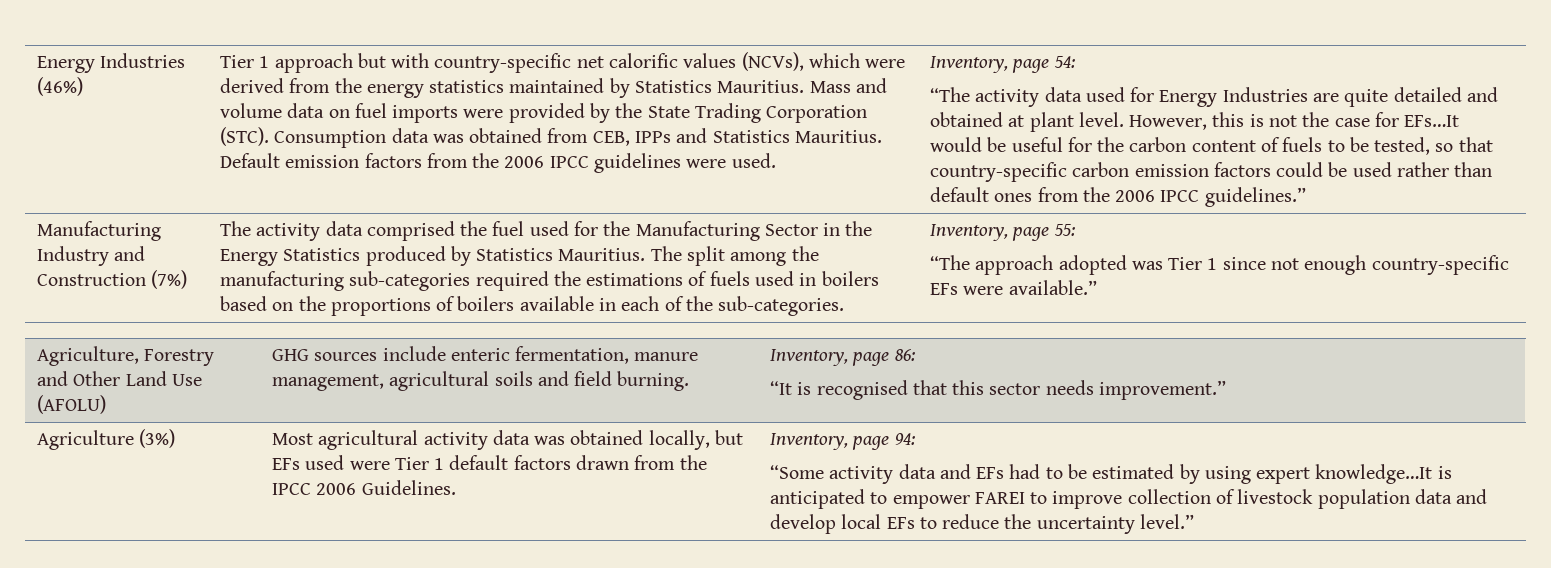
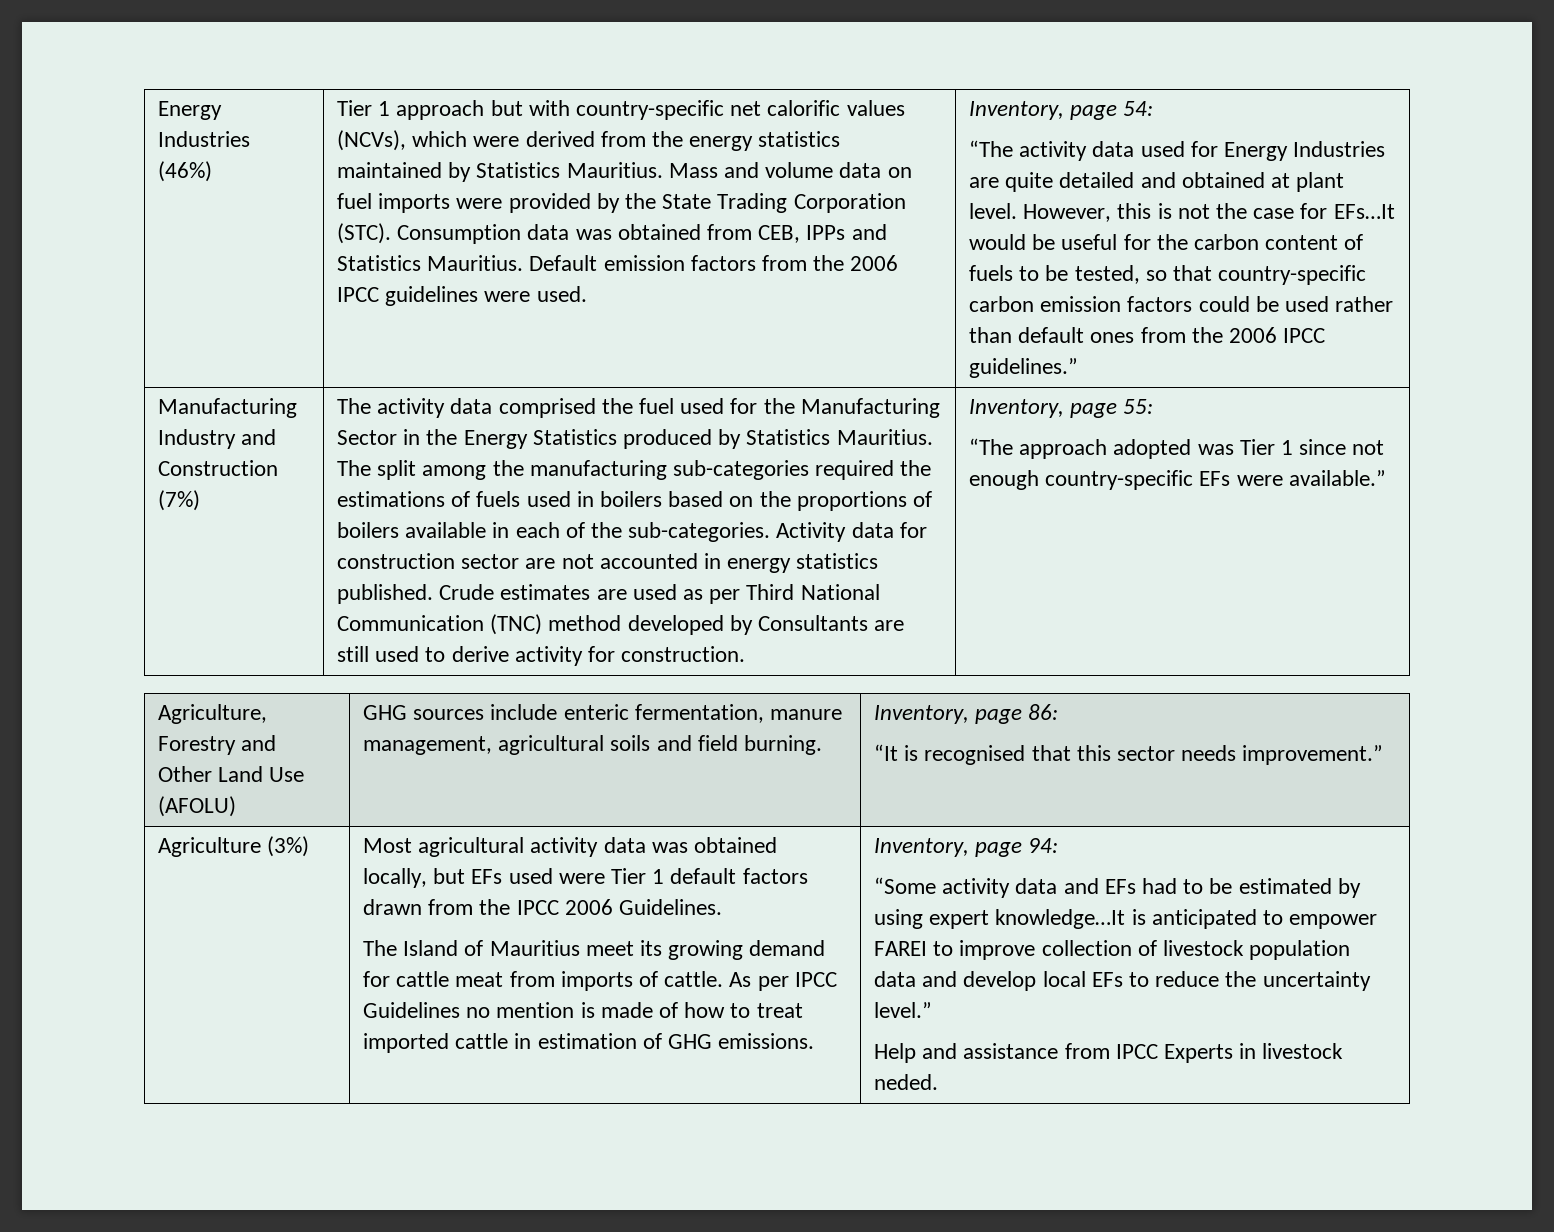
(845, 306) none -> [776,522,927,542] [336,553,879,573] [336,584,880,604] [336,614,905,635] [336,646,746,666] Activity data for construction sector are not accounted in energy statistics published. Crude estimates are used as per Third National Communication (TNC) method developed by Consultants are still used to derive activity for construction.
(456, 487) none -> [362,940,826,960] [362,971,837,991] [362,1002,803,1018] [362,1033,815,1053] // The Island of Mauritius meet its growing demand for cattle meat from imports of cattle. As per IPCC Guidelines no mention is made of how to treat imported cattle in estimation of GHG emissions.
(1194, 521) none -> [873,1043,1344,1063] [873,1074,938,1090] // Help and assistance from IPCC Experts in livestock neded.

